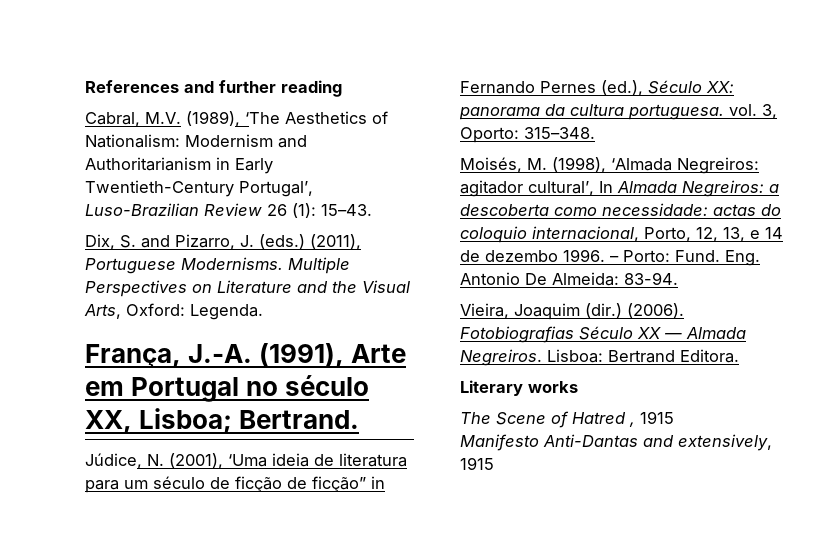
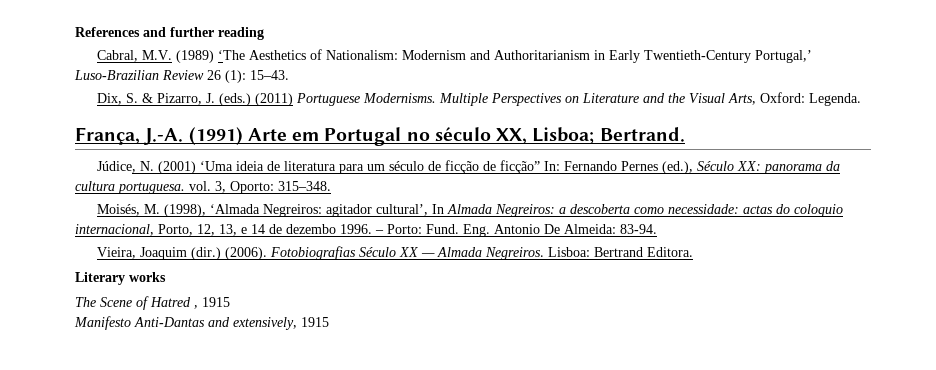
[186,111,240,127] (1989), -> [176,50,215,63] (1989)
[239,181,313,197] Portugal’, -> [755,50,813,63] Portugal,’
[141,235,170,248] and -> [142,93,154,103] &
[310,234,361,250] (2011), -> [255,93,294,106] (2011)
[259,343,345,368] (1991), -> [188,127,243,145] (1991)
[169,453,223,469] (2001), -> [158,161,197,174] (2001)
[371,476,385,489] in -> [544,161,561,171] In:

